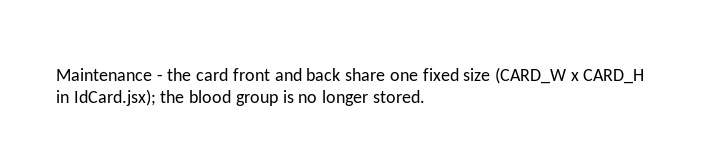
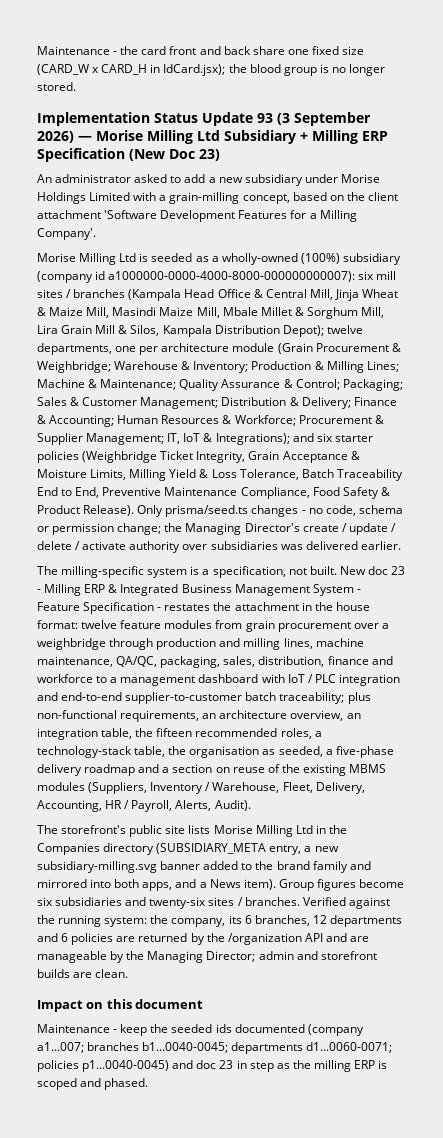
(425, 96) none -> [37,112,371,126] [37,130,388,144] [37,148,220,162] [37,174,380,186] [37,192,398,204] [37,210,357,222] [37,228,96,240] [37,253,401,265] [37,271,397,283] [37,289,399,301] [37,307,385,319] [37,325,363,337] [37,343,401,355] [37,361,399,373] [37,379,403,391] [37,397,397,409] [37,415,384,427] [37,433,373,445] [37,451,360,463] [37,469,403,481] [37,487,390,499] [37,505,403,517] [37,523,396,535] [37,541,401,553] [37,566,406,578] [37,584,361,596] [37,602,370,614] [37,620,389,632] [37,638,364,650] [37,656,393,668] [37,674,400,686] [37,692,371,704] [37,710,361,722] [37,728,322,740] [37,746,394,758] [37,764,387,776] [37,782,365,794] [37,800,251,812] [37,825,347,837] [37,843,339,855] [37,861,371,873] [37,879,405,891] [37,897,390,909] [37,915,402,927] [37,933,370,945] [37,951,377,963] [37,969,129,978] [37,999,204,1012] [37,1024,364,1036] [37,1042,393,1054] [37,1060,388,1072] [37,1078,149,1090] // Implementation Status Update 93 (3 September 2026) — Morise Milling Ltd Subsidiary + Milling ERP Specification (New Doc 23) // An administrator asked to add a new subsidiary under Morise Holdings Limited with a grain-milling concept, based on the client attachment 'Software Development Features for a Milling Company'. // Morise Milling Ltd is seeded as a wholly-owned (100%) subsidiary (company id a1000000-0000-4000-8000-000000000007): six mill sites / branches (Kampala Head Office & Central Mill, Jinja Wheat & Maize Mill, Masindi Maize Mill, Mbale Millet & Sorghum Mill, Lira Grain Mill & Silos, Kampala Distribution Depot); twelve departments, one per architecture module (Grain Procurement & Weighbridge; Warehouse & Inventory; Production & Milling Lines; Machine & Maintenance; Quality Assurance & Control; Packaging; Sales & Customer Management; Distribution & Delivery; Finance & Accounting; Human Resources & Workforce; Procurement & Supplier Management; IT, IoT & Integrations); and six starter policies (Weighbridge Ticket Integrity, Grain Acceptance & Moisture Limits, Milling Yield & Loss Tolerance, Batch Traceability End to End, Preventive Maintenance Compliance, Food Safety & Product Release). Only prisma/seed.ts changes - no code, schema or permission change; the Managing Director's create / update / delete / activate authority over subsidiaries was delivered earlier. // The milling-specific system is a specification, not built. New doc 23 - Milling ERP & Integrated Business Management System - Feature Specification - restates the attachment in the house format: twelve feature modules from grain procurement over a weighbridge through production and milling lines, machine maintenance, QA/QC, packaging, sales, distribution, finance and workforce to a management dashboard with IoT / PLC integration and end-to-end supplier-to-customer batch traceability; plus non-functional requirements, an architecture overview, an integration table, the fifteen recommended roles, a technology-stack table, the organisation as seeded, a five-phase delivery roadmap and a section on reuse of the existing MBMS modules (Suppliers, Inventory / Warehouse, Fleet, Delivery, Accounting, HR / Payroll, Alerts, Audit). // The storefront's public site lists Morise Milling Ltd in the Companies directory (SUBSIDIARY_META entry, a new subsidiary-milling.svg banner added to the brand family and mirrored into both apps, and a News item). Group figures become six subsidiaries and twenty-six sites / branches. Verified against the running system: the company, its 6 branches, 12 departments and 6 policies are returned by the /organization API and are manageable by the Managing Director; admin and storefront builds are clean. // Impact on this document // Maintenance - keep the seeded ids documented (company a1...007; branches b1...0040-0045; departments d1...0060-0071; policies p1...0040-0045) and doc 23 in step as the milling ERP is scoped and phased.

